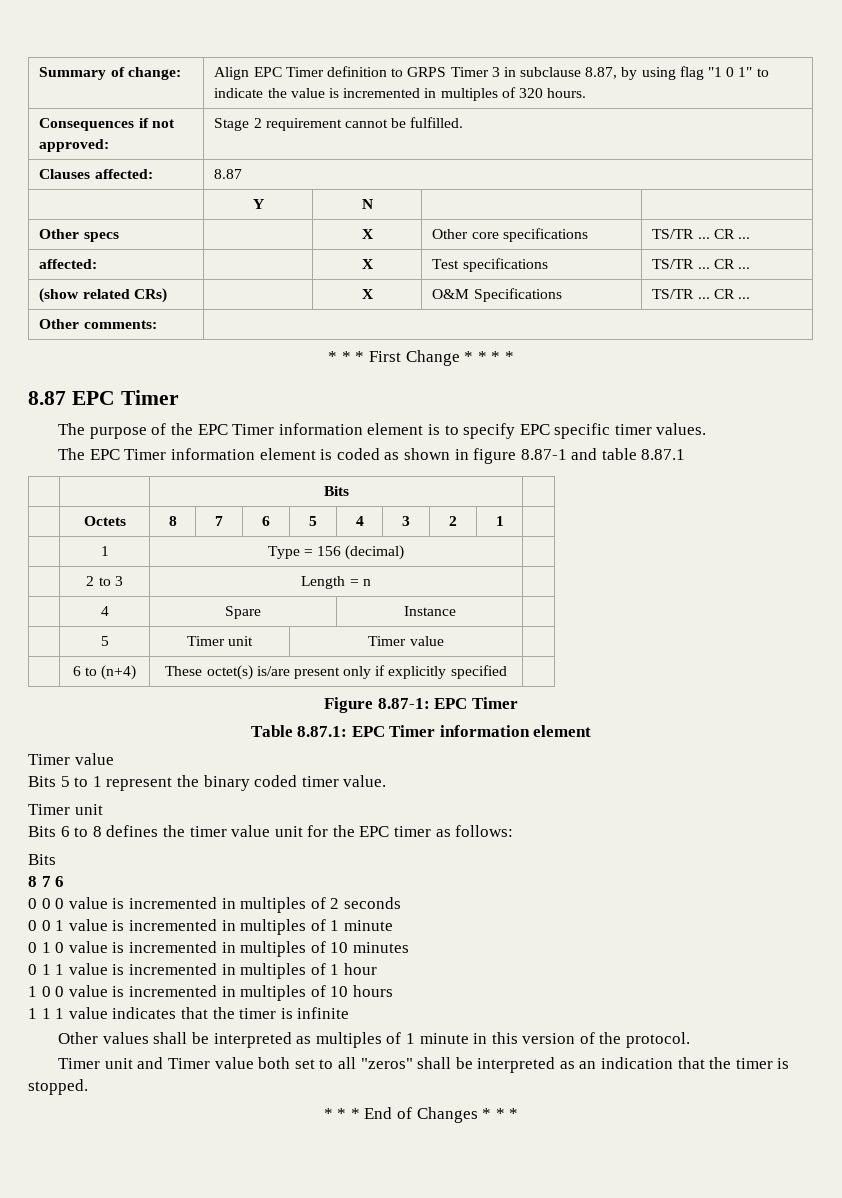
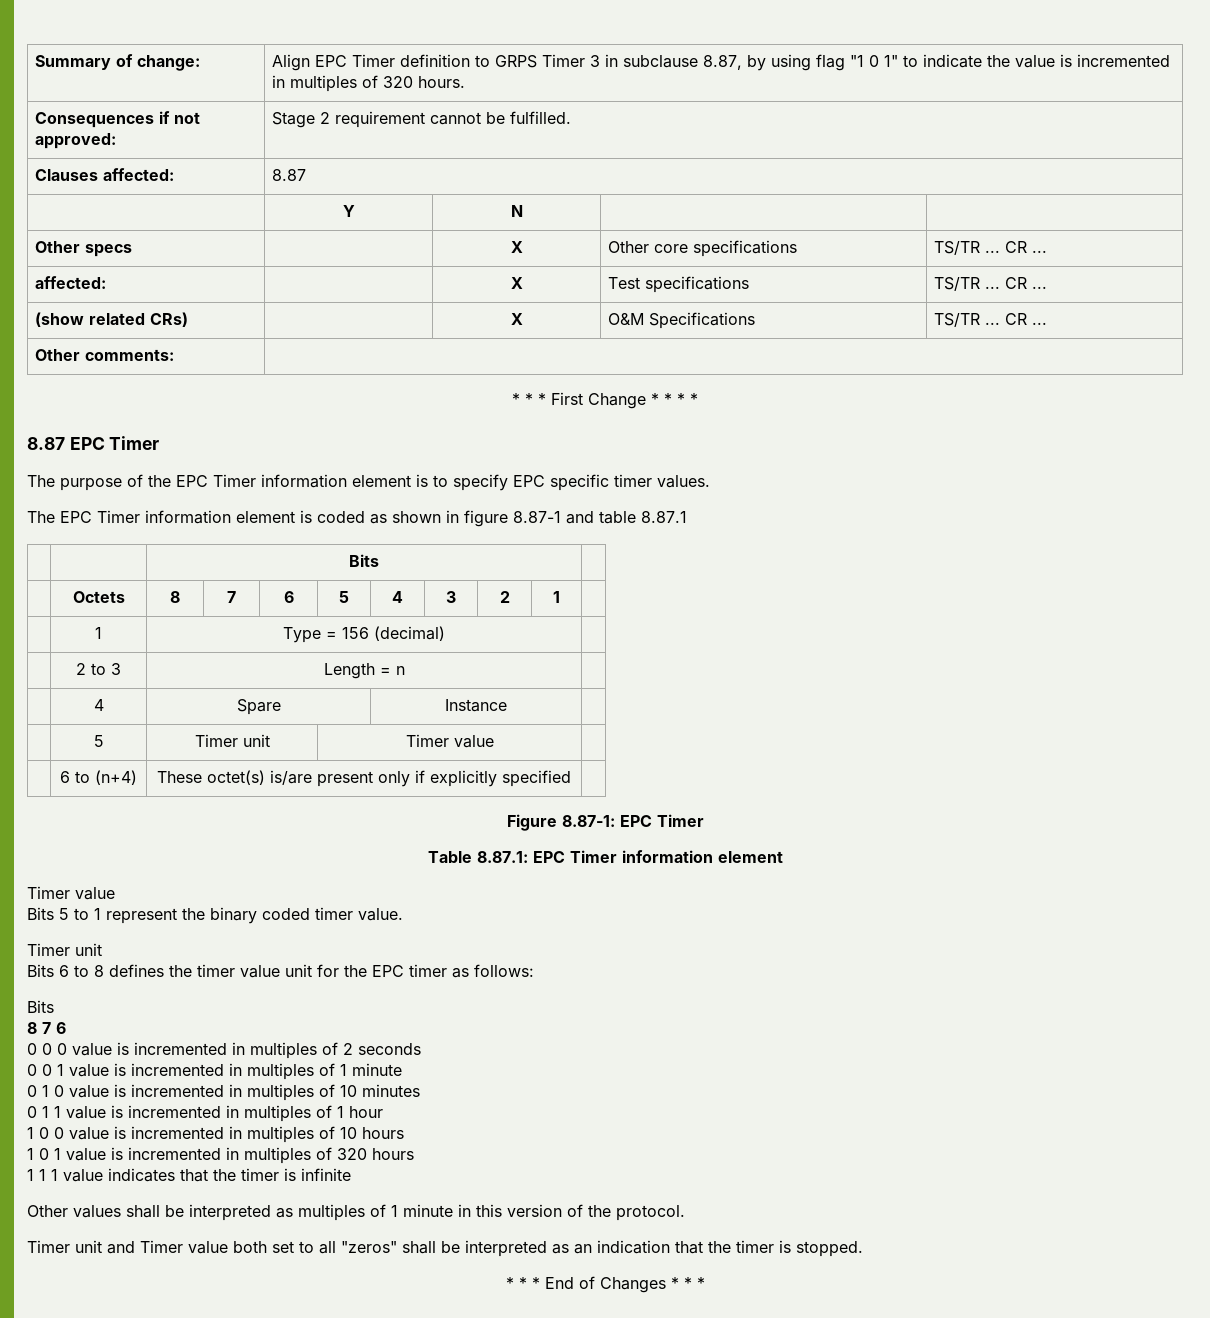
(393, 991) none -> [27,1147,414,1164] // 1 0 1 value is incremented in multiples of 320 hours

